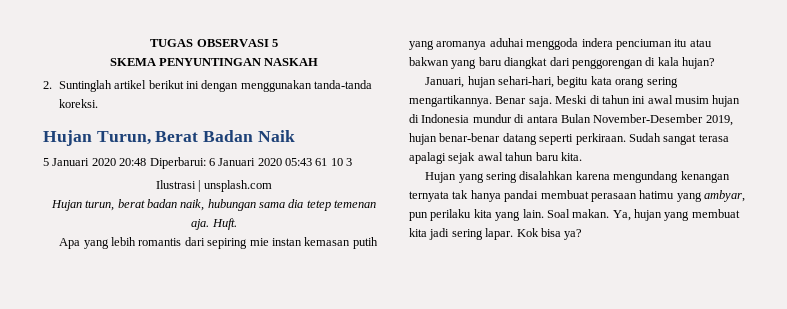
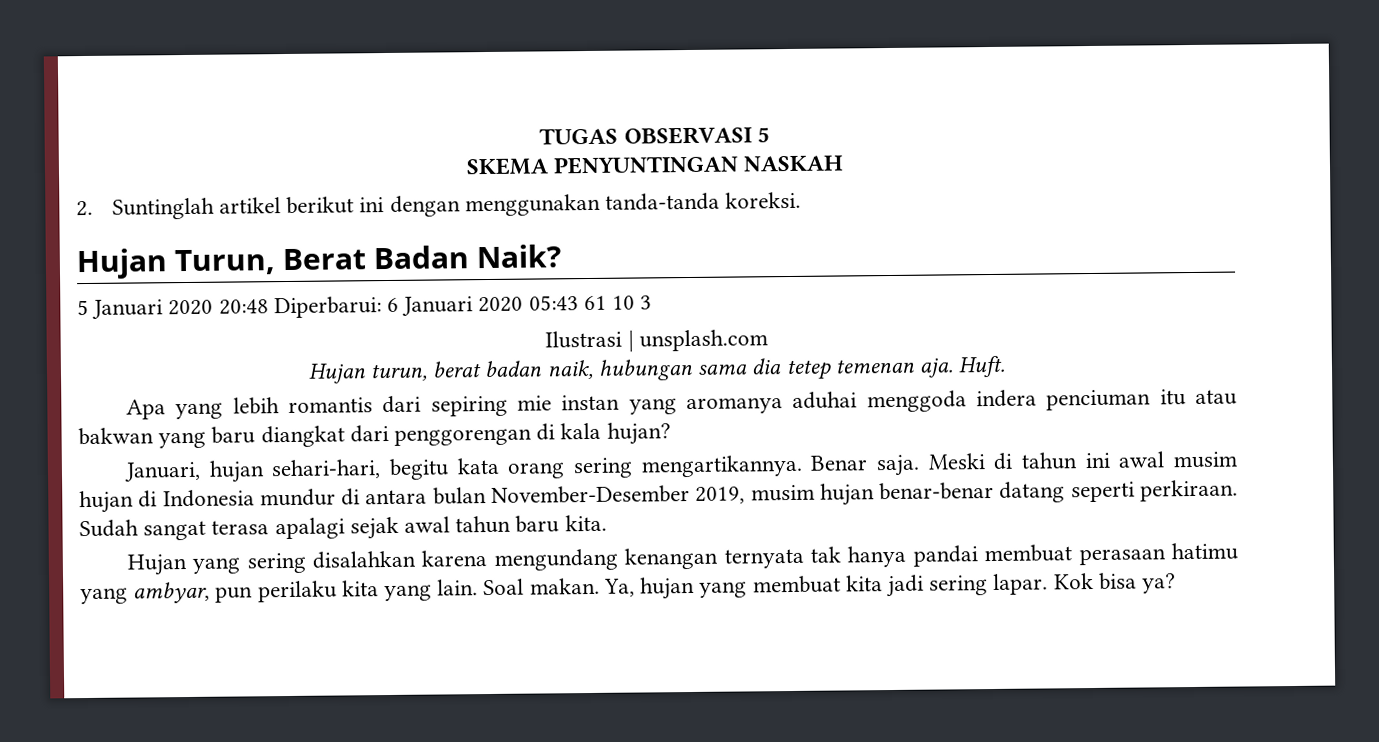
[257,130,295,142] Naik -> [475,244,561,269] Naik?
[304,237,378,249] kemasan putih -> (621, 402) none
[560,114,591,123] Bulan -> [432,487,487,505] bulan
(733, 120) none -> [750,484,815,502] musim

